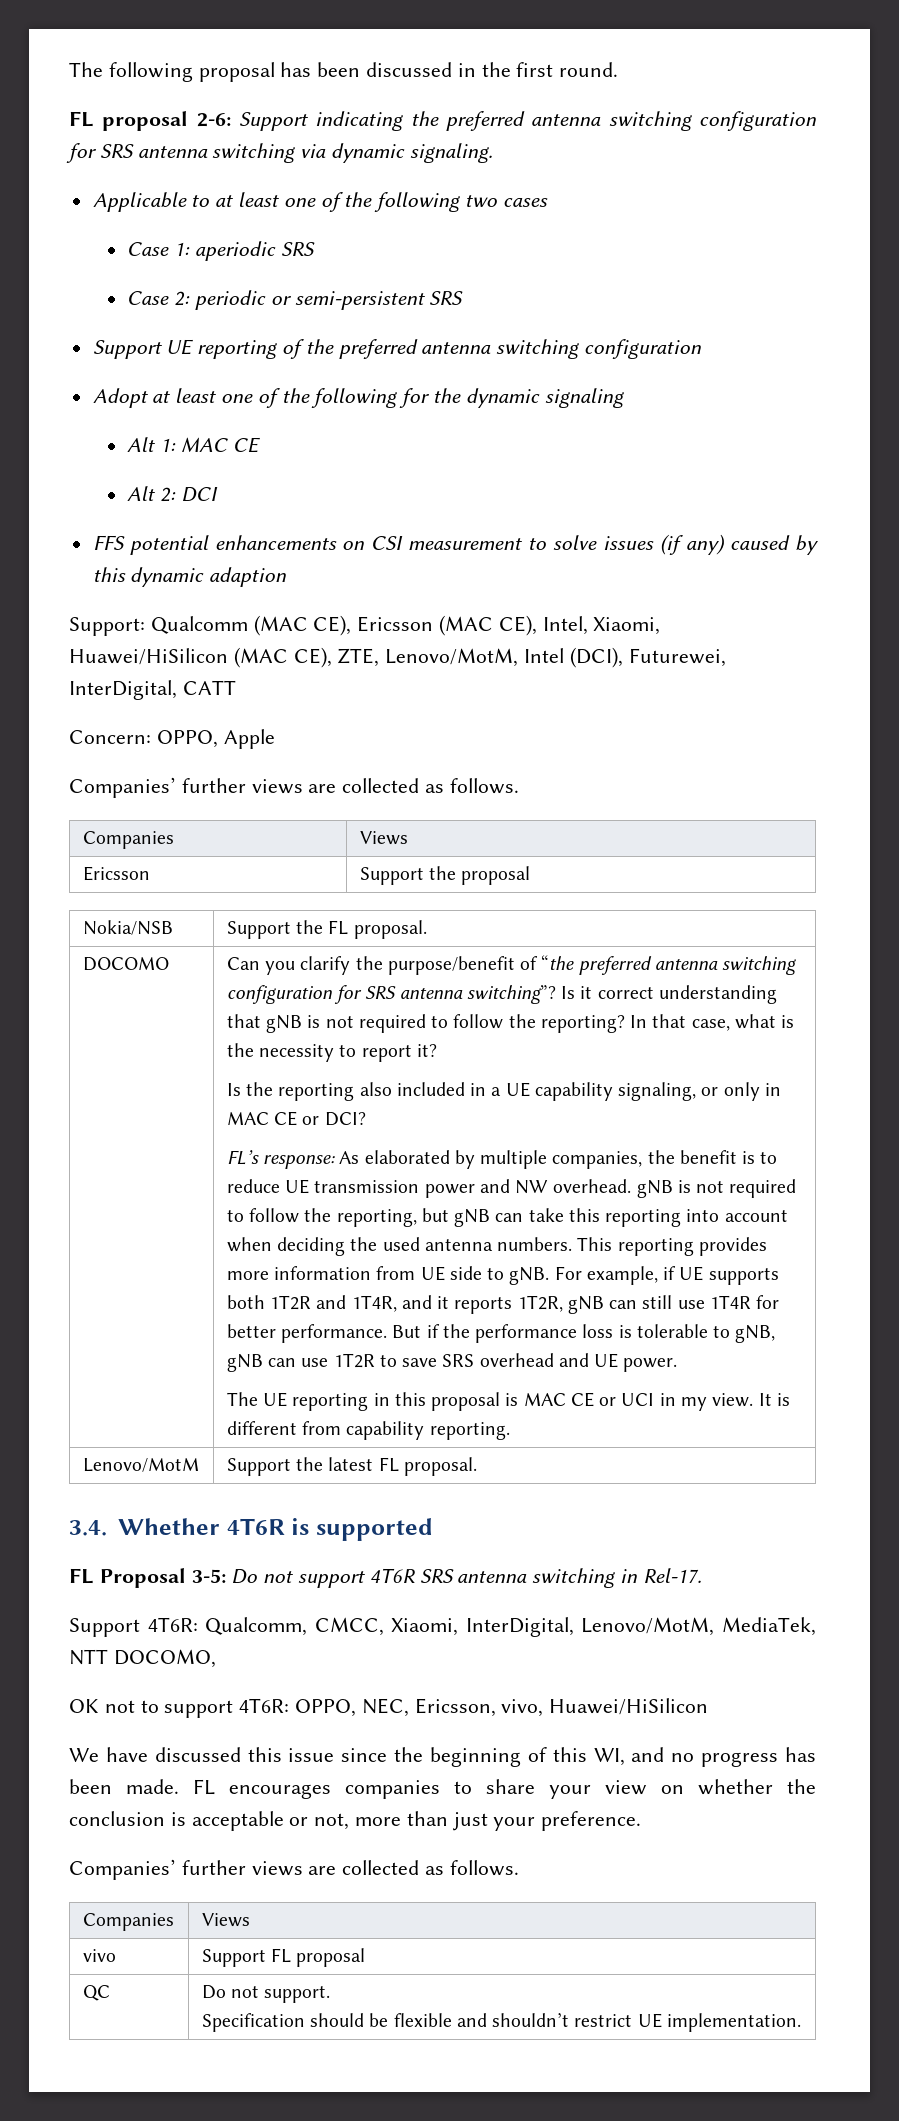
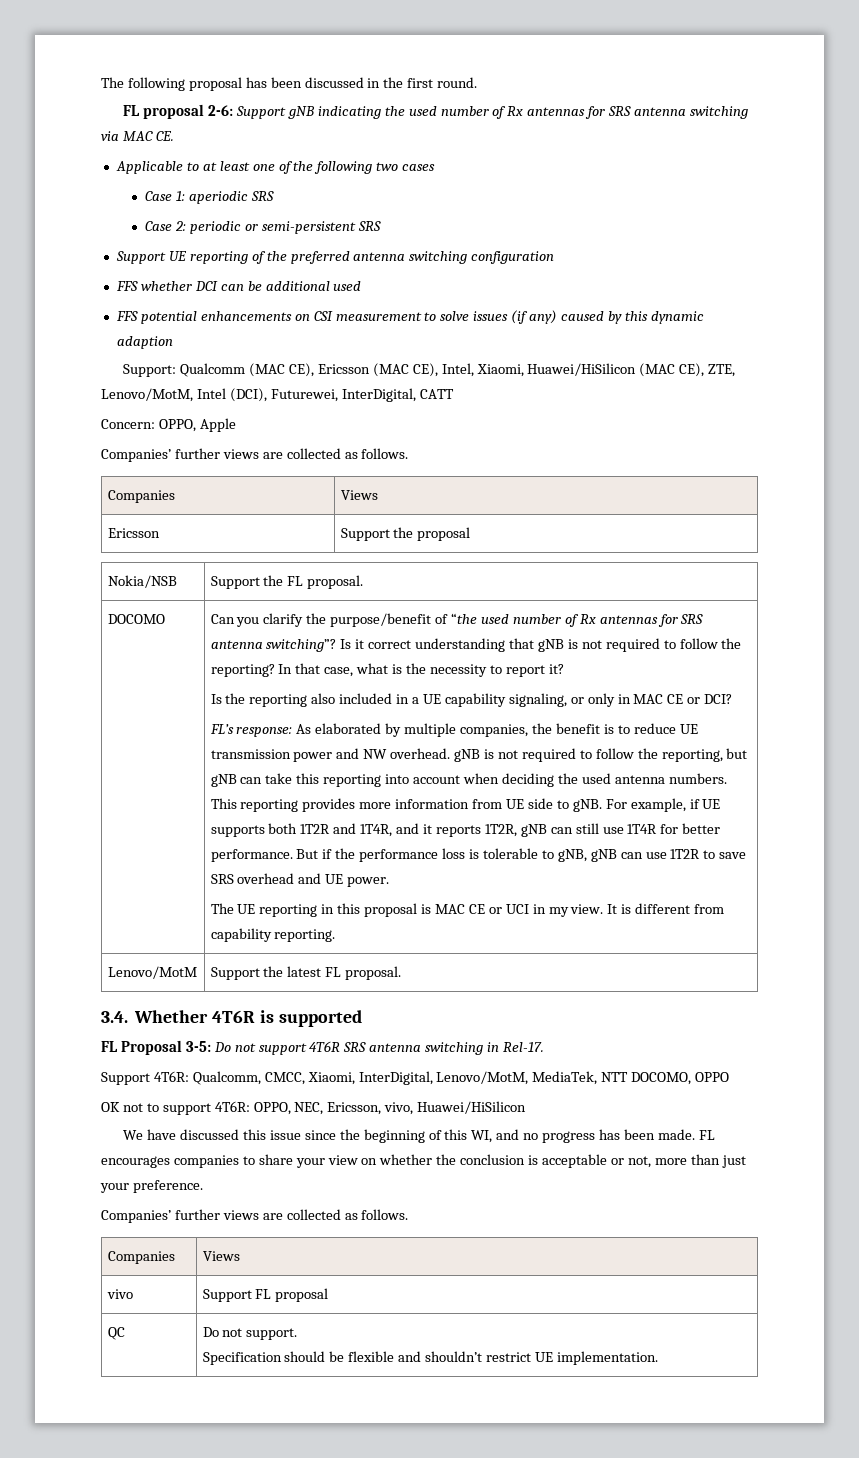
(308, 121) none -> [287,106,315,119] gNB
[446,111,817,131] preferred antenna switching configuration -> [408,106,586,119] used number of Rx antennas
[331,143,493,163] dynamic signaling. -> [122,131,174,141] MAC CE.
[92,388,624,408] [127,437,260,453] [127,486,219,502] Adopt at least one of the following for the dynamic signaling // Alt 1: MAC CE // Alt 2: DCI -> [115,281,362,291] FFS whether DCI can be additional used
[578,956,797,975] [226,985,333,1004] preferred antenna switching configuration -> [480,614,658,627] used number of Rx antennas
(216, 1658) none -> [695,1072,730,1082] OPPO

